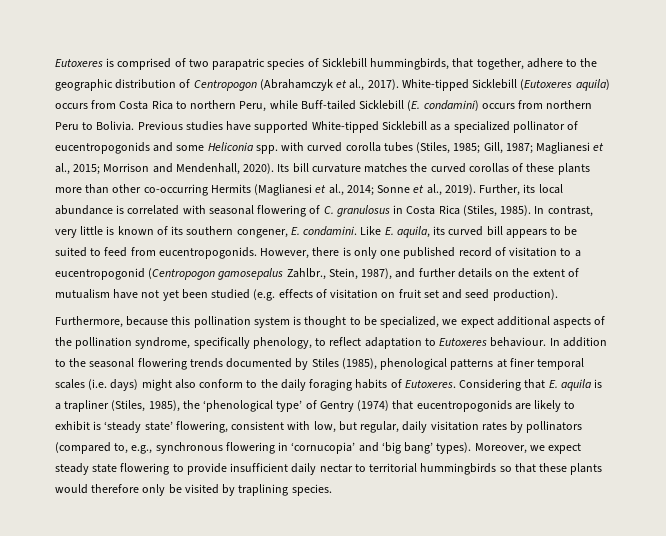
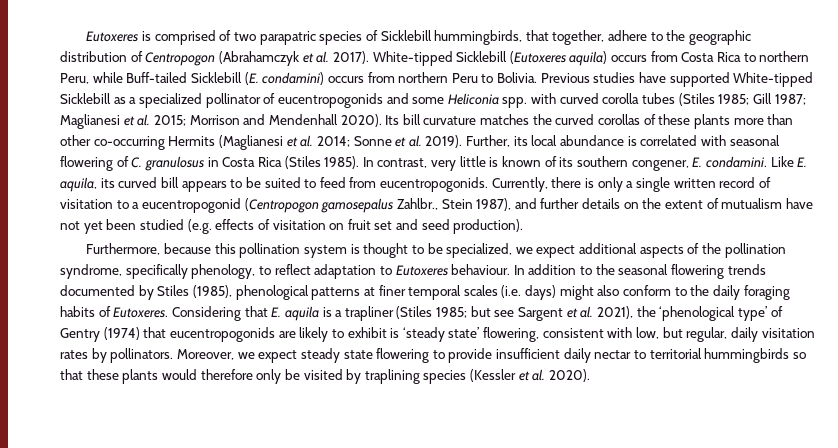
[349,79,365,91] al., -> [316,51,330,63] al.
[416,142,503,154] (Stiles, 1985; Gill, -> [678,93,772,106] (Stiles 1985; Gill
[55,163,70,175] al., -> [137,114,151,126] al.
[175,163,240,175] Mendenhall, -> [268,114,338,125] Mendenhall
[328,184,344,196] al., -> [300,135,314,147] al.
[426,184,442,196] al., -> [408,135,422,147] al.
[462,205,497,217] (Stiles, -> [284,156,321,169] (Stiles
[260,248,310,259] However, -> [491,177,548,192] Currently,
[380,247,456,259] one published -> [626,177,716,192] a single written
[328,268,358,280] Stein, -> [441,199,473,209] Stein
[111,400,180,412] (Stiles, 1985), -> [396,306,633,321] (Stiles 1985; but see Sargent et al. 2021),
[526,421,583,433] [55,442,472,454] pollinators (compared to, e.g., synchronous flowering in ‘cornucopia’ and ‘big bang’ types). -> [110,348,174,363] pollinators.
[291,484,332,496] species. -> [423,369,591,384] species (Kessler et al. 2020).

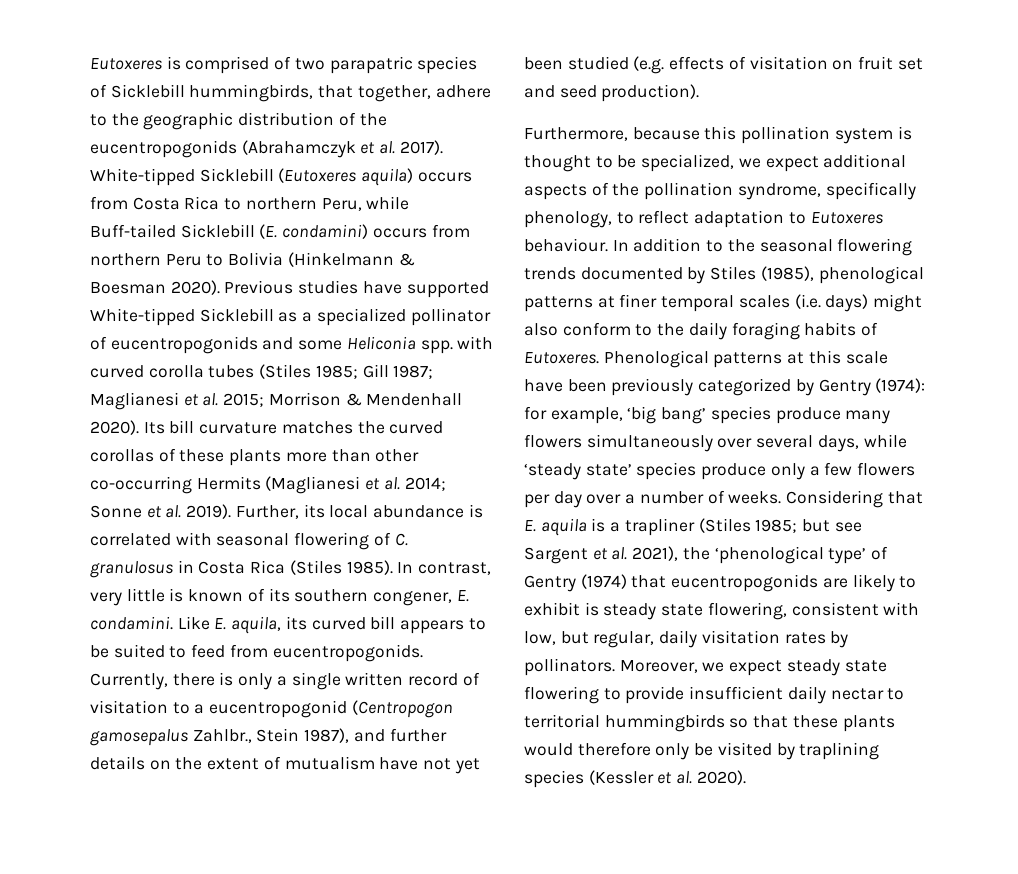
[145,52,216,66] Centropogon -> [359,113,387,126] [90,140,237,158] the eucentropogonids
[497,72,538,83] Bolivia. -> [228,252,415,267] [90,280,220,295] Bolivia (Hinkelmann & Boesman 2020).
[243,114,266,125] and -> [345,393,362,406] &
(169, 312) none -> [603,350,888,368] [524,378,926,396] [524,406,891,424] [524,434,907,452] [524,462,916,480] [524,490,782,508] Phenological patterns at this scale have been previously categorized by Gentry (1974): for example, ‘big bang’ species produce many flowers simultaneously over several days, while ‘steady state’ species produce only a few flowers per day over a number of weeks.
[402,327,480,342] ‘steady state’ -> [603,603,704,620] steady state

